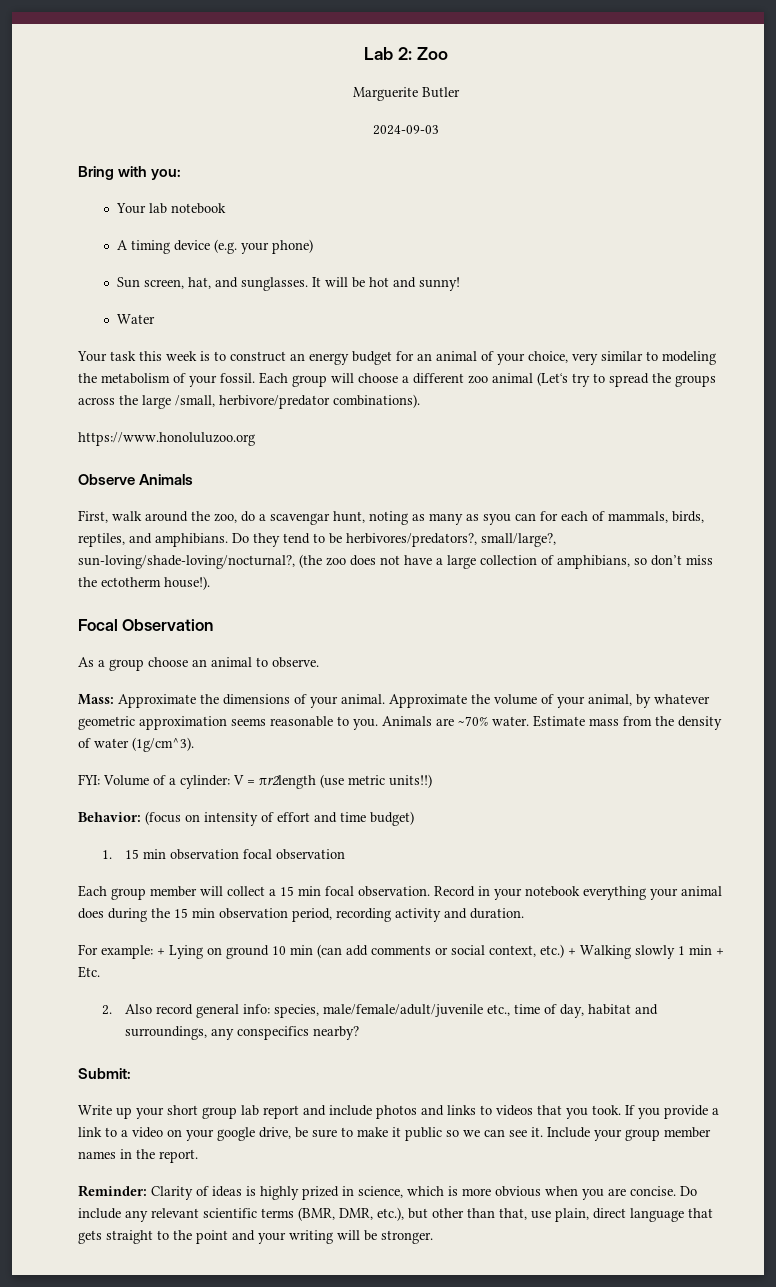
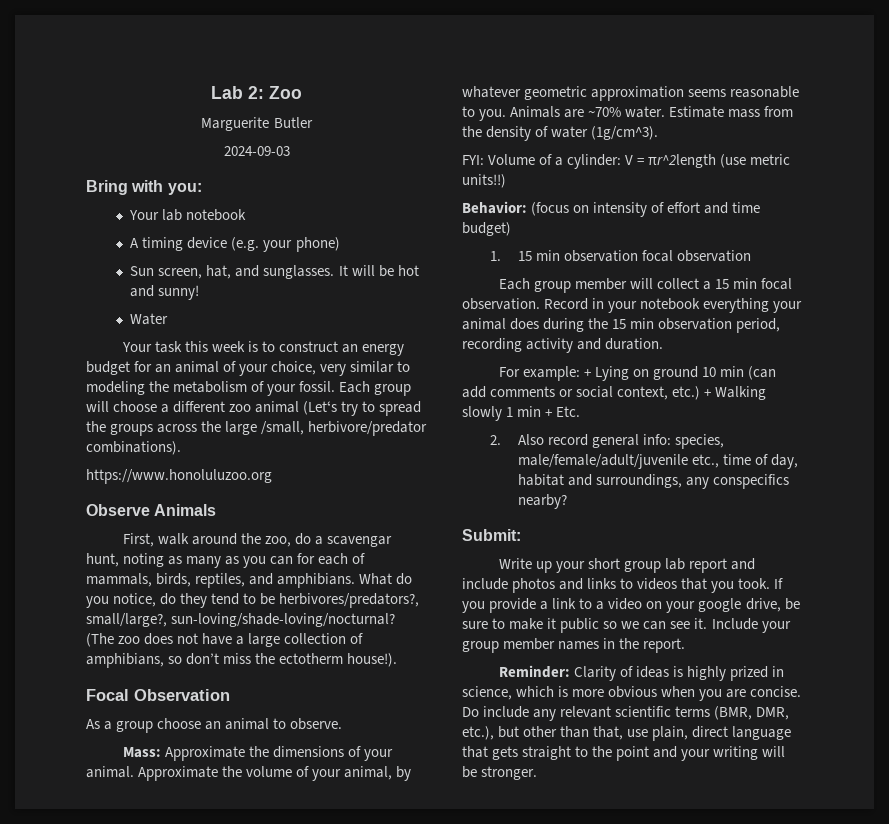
[483,514,511,525] syou -> [243,556,267,568] you
[232,533,249,543] Do -> [359,573,413,585] [86,593,177,608] What do you notice, do
[78,554,322,569] sun-loving/shade-loving/nocturnal?, (the -> [171,613,396,627] [86,633,114,647] sun-loving/shade-loving/nocturnal? (The
[259,775,316,789] πr2length -> [648,154,717,168] πr^2length

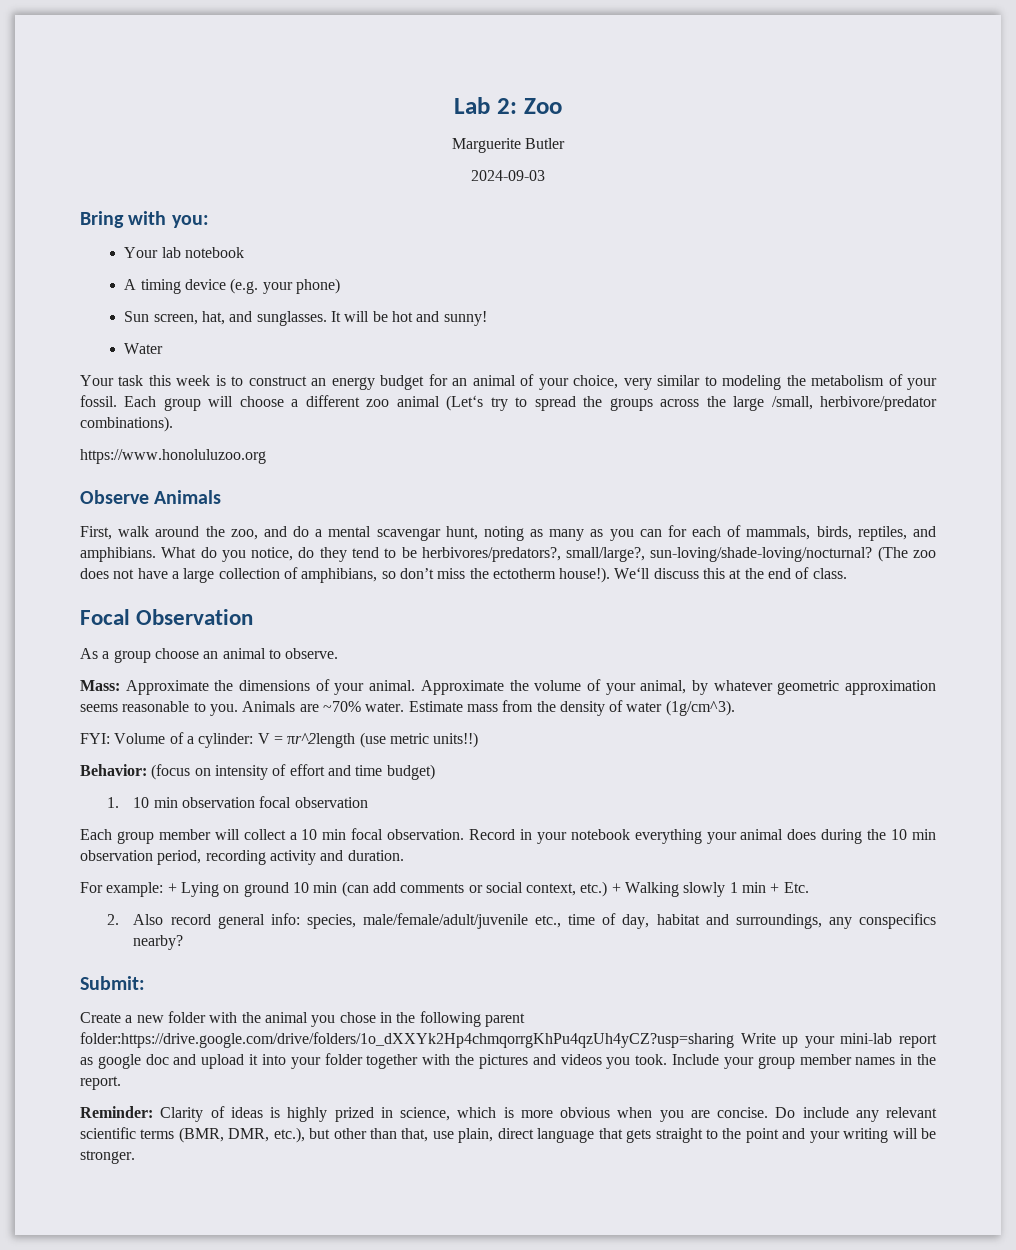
(292, 541) none -> [263,526,287,537] and
(324, 540) none -> [328,526,372,537] mental
(398, 660) none -> [614,567,847,579] Weʻll discuss this at the end of class.
[517,251,532,261] 15 -> [133,797,150,808] 10
[715,279,730,289] 15 -> [301,829,318,840] 10
[612,319,627,329] 15 -> [891,829,908,840] 10
[499,558,756,573] [462,578,784,593] [462,598,800,613] [462,618,708,633] Write up your short group lab report and include photos and links to videos that you took. If you provide a link to a video on your google drive, be sure to make it public so we can see it. -> [80,1011,525,1027] [80,1032,938,1048] [80,1053,668,1069] Create a new folder with the animal you chose in the following parent folder:https://drive.google.com/drive/folders/1o_dXXYk2Hp4chmqorrgKhPu4qzUh4yCZ?usp=sharing Write up your mini-lab report as google doc and upload it into your folder together with the pictures and videos you took.

